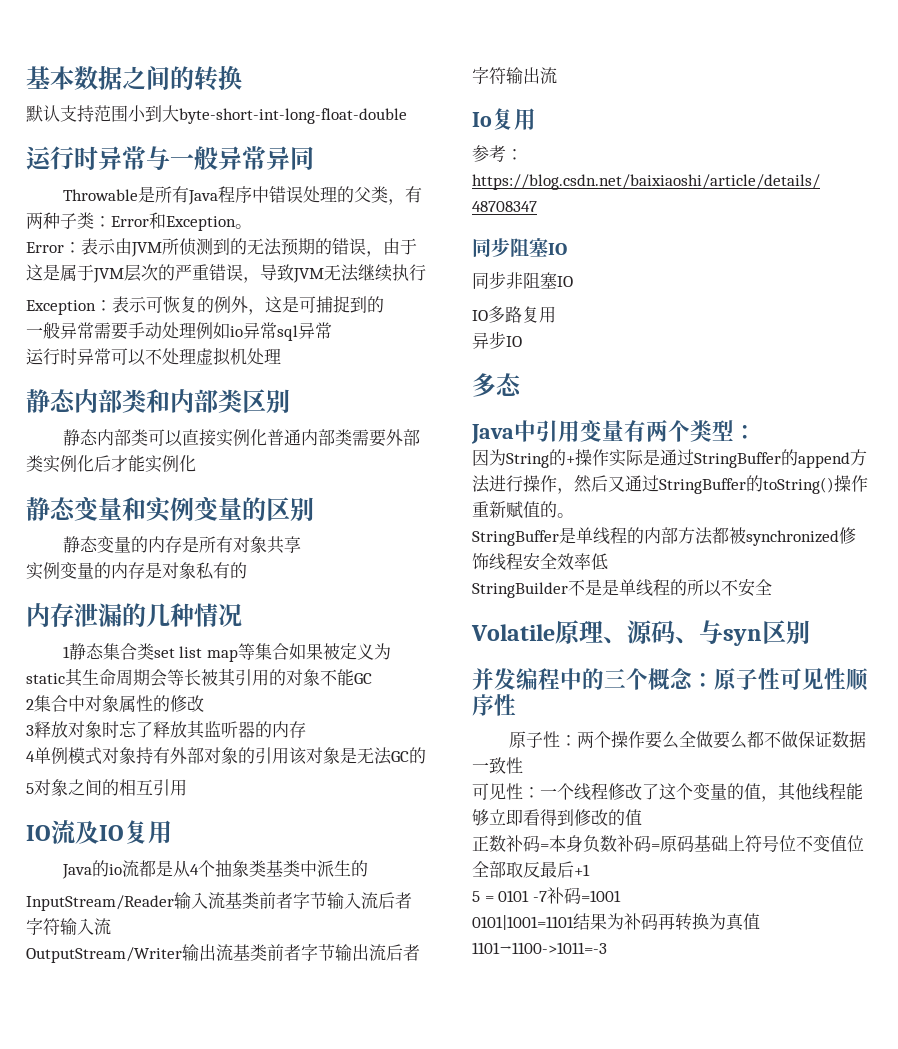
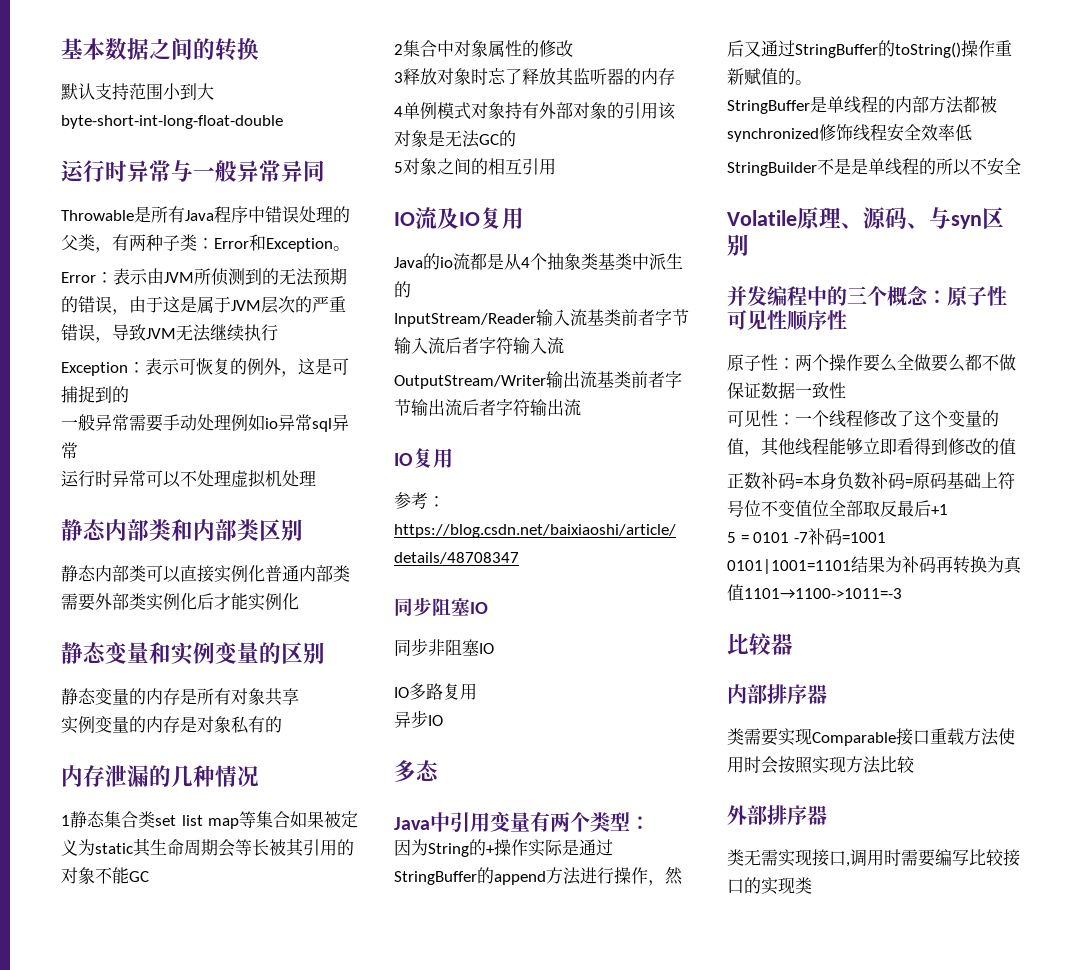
[472,112,492,127] Io -> [394,453,413,466] IO
(607, 948) none -> [727,633,793,655] [727,684,827,704] [727,728,1015,746] [727,756,915,774] [727,805,827,825] [727,849,1020,867] [727,877,812,895] // 比较器 // 内部排序器 // 类需要实现Comparable接口重载方法使用时会按照实现方法比较 // 外部排序器 // 类无需实现接口,调用时需要编写比较接口的实现类

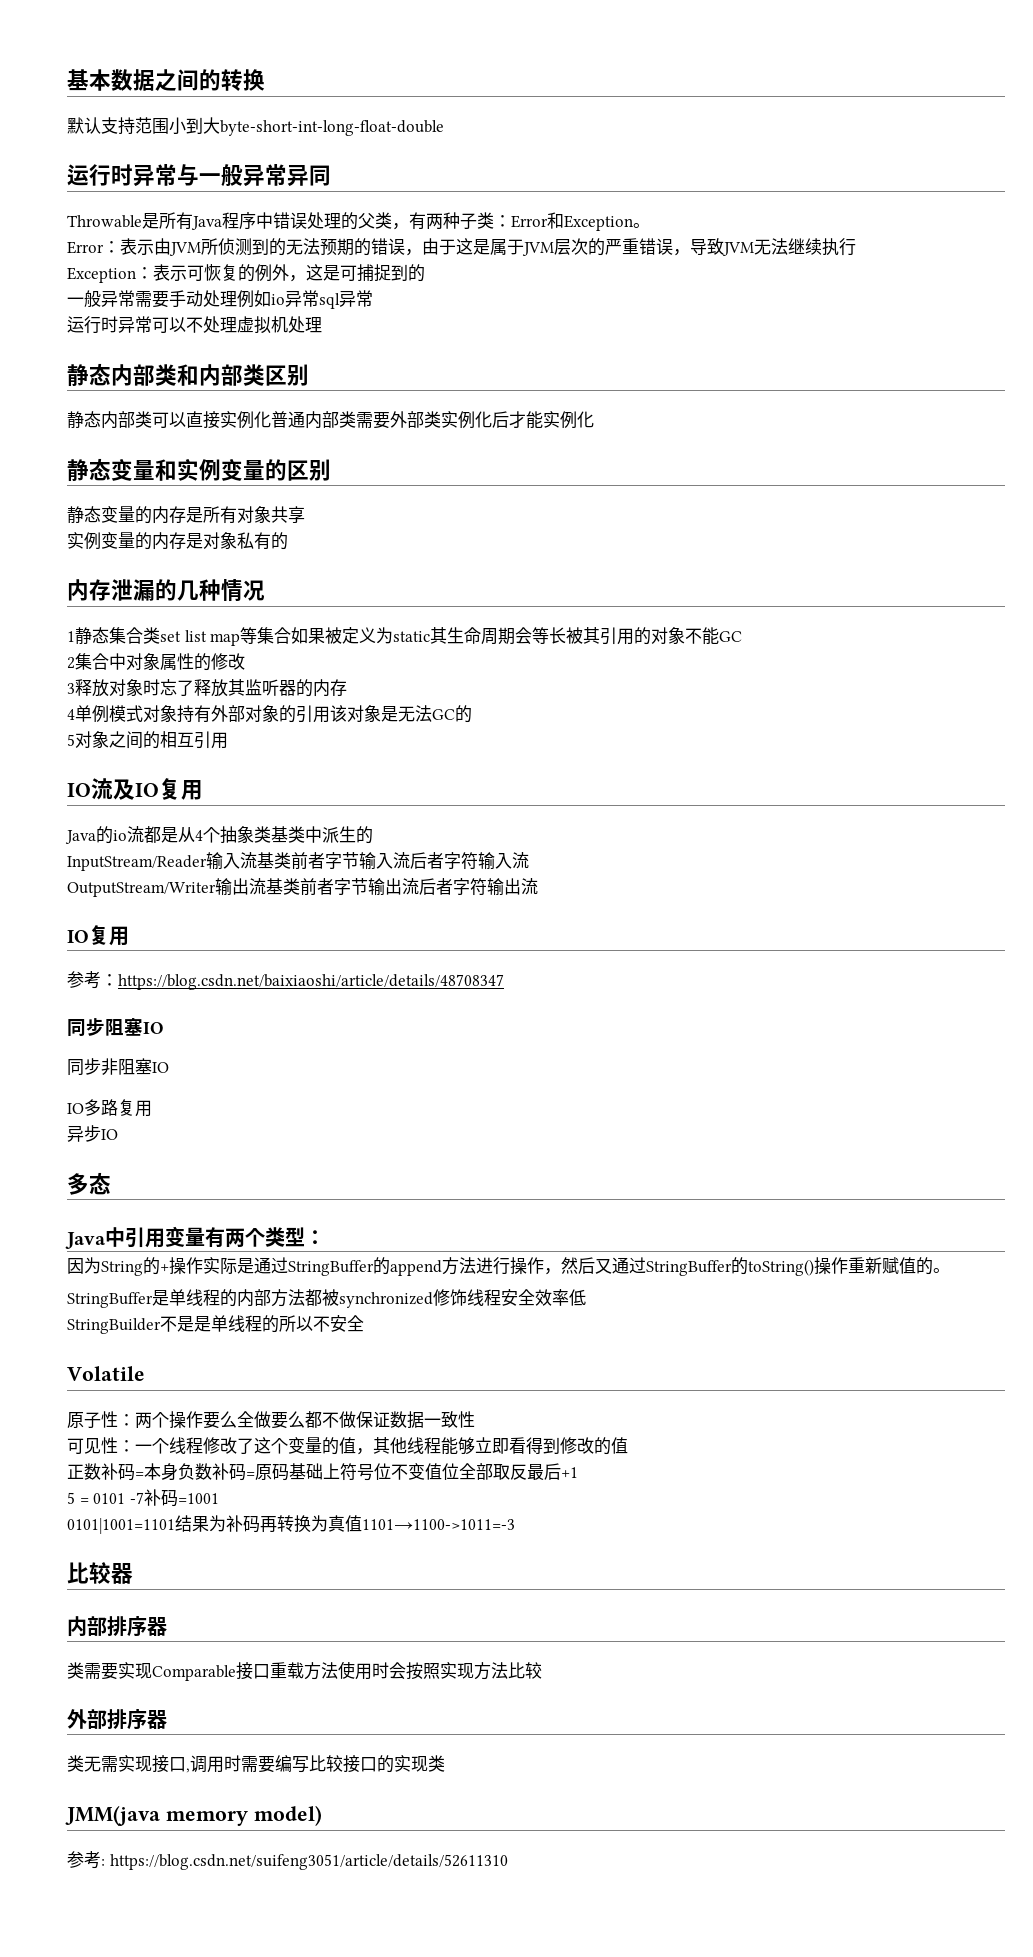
[797,207,1004,229] [727,234,749,256] [727,285,1007,306] [727,310,847,331] 原理、源码、与syn区别 // 并发编程中的三个概念：原子性可见性顺序性 -> (145, 1373) none
(812, 885) none -> [65,1805,322,1826] [67,1851,508,1870] // JMM(java memory model) // 参考: https://blog.csdn.net/suifeng3051/article/details/52611310

